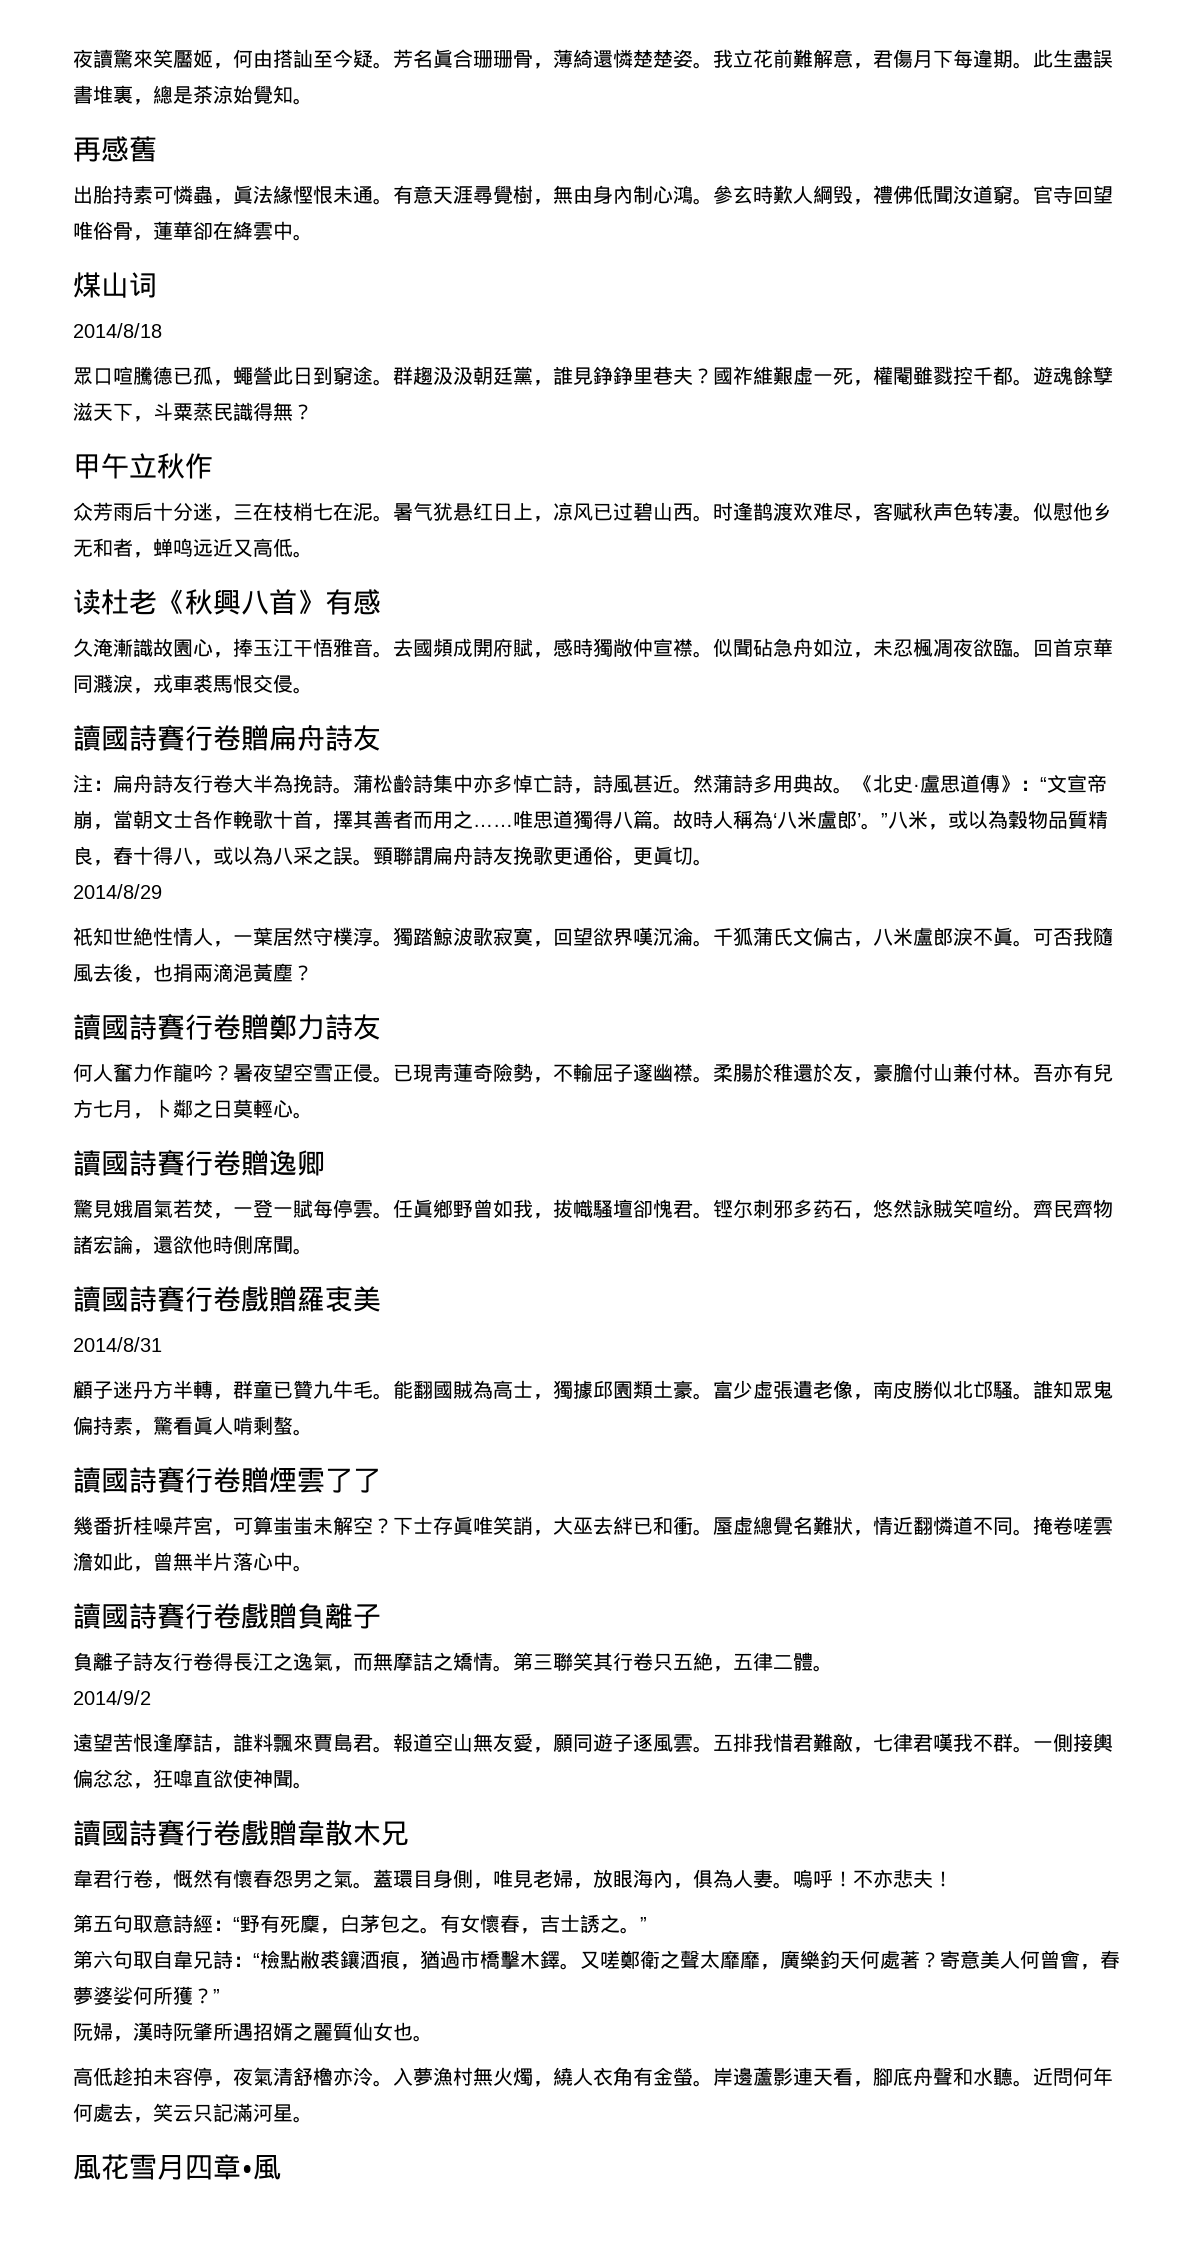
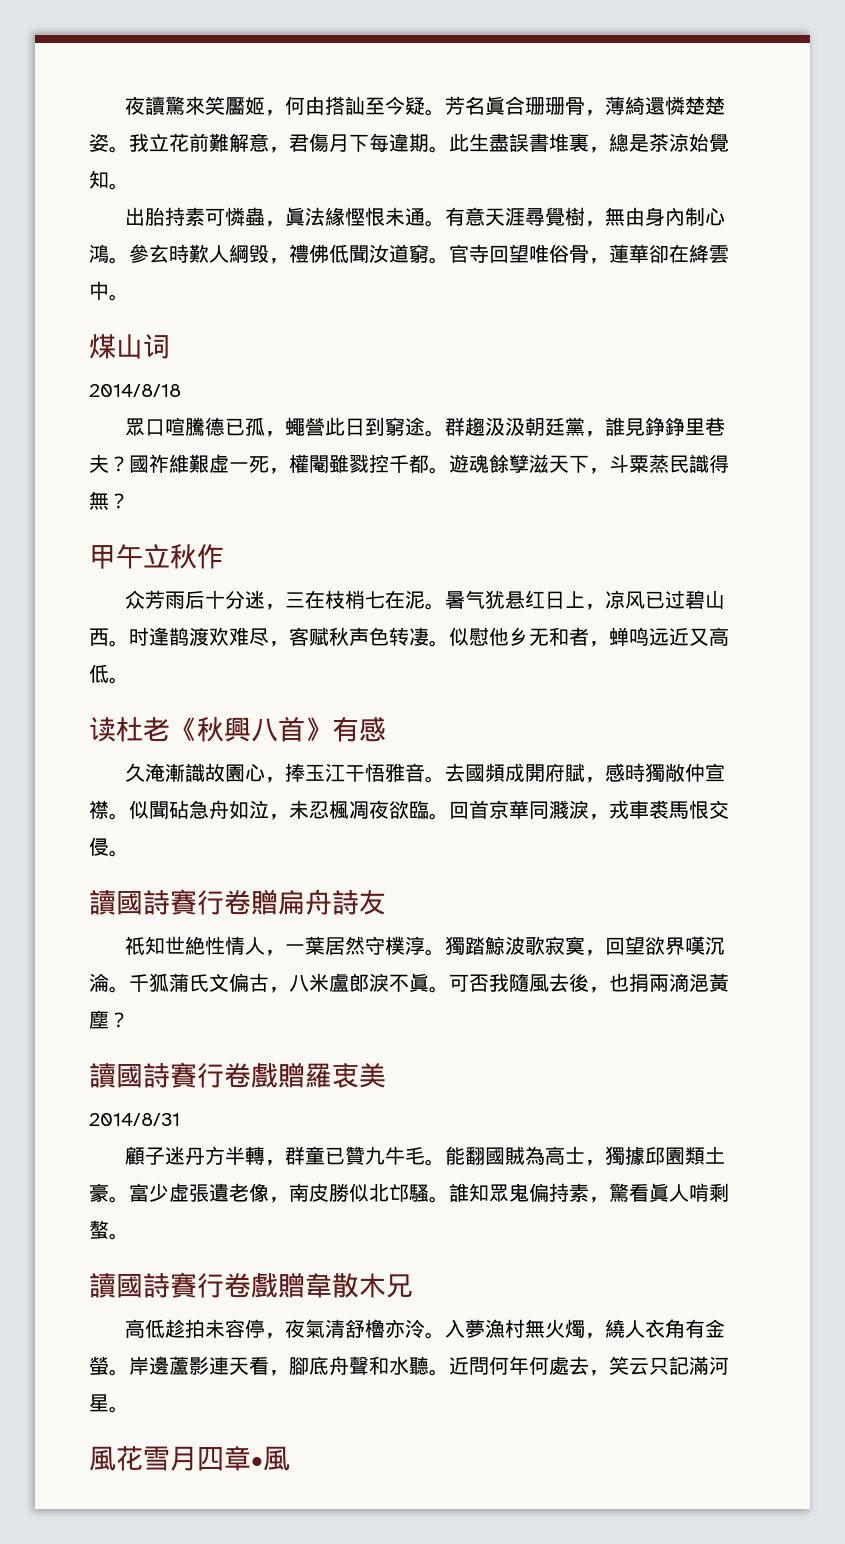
[73,136,157,162] // 再感舊 -> (129, 186) none
[73,774,1107,794] [73,810,1108,830] [73,846,713,866] [73,884,162,899] // 注：扁舟詩友行卷大半為挽詩。蒲松齡詩集中亦多悼亡詩，詩風甚近。然蒲詩多用典故。《北史·盧思道傳》：“文宣帝崩，當朝文士各作輓歌十首，擇其善者而用之……唯思道獨得八篇。故時人稱為‘八米盧郎’。”八米，或以為穀物品質精良，舂十得八，或以為八采之誤。頸聯謂扁舟詩友挽歌更通俗，更眞切。 // 2014/8/29 -> (386, 902) none
[73,1013,381,1040] [73,1063,1113,1083] [73,1099,313,1119] [73,1149,325,1176] [73,1199,1113,1219] [73,1235,313,1255] // 讀國詩賽行卷贈鄭力詩友 // 何人奮力作龍吟？暑夜望空雪正侵。已現靑蓮奇險勢，不輸屈子邃幽襟。柔腸於稚還於友，豪膽付山兼付林。吾亦有兒方七月，卜鄰之日莫輕心。 // 讀國詩賽行卷贈逸卿 // 驚見娥眉氣若焚，一登一賦每停雲。任眞鄉野曾如我，拔幟騷壇卻愧君。铿尔刺邪多药石，悠然詠賊笑喧纷。齊民齊物諸宏論，還欲他時側席聞。 -> (129, 1020) none
[73,1466,381,1493] [73,1516,1113,1536] [73,1552,313,1572] [73,1602,381,1629] [73,1652,833,1672] [73,1690,151,1705] [73,1733,1113,1753] [73,1769,313,1789] // 讀國詩賽行卷贈煙雲了了 // 幾番折桂噪芹宮，可算蚩蚩未解空？下士存眞唯笑誚，大巫去絆已和衝。蜃虛總覺名難狀，情近翻憐道不同。掩卷嗟雲澹如此，曾無半片落心中。 // 讀國詩賽行卷戲贈負離子 // 負離子詩友行卷得長江之逸氣，而無摩詰之矯情。第三聯笑其行卷只五絶，五律二體。 // 2014/9/2 // 遠望苦恨逢摩詰，誰料飄來賈島君。報道空山無友愛，願同遊子逐風雲。五排我惜君難敵，七律君嘆我不群。一側接輿偏忿忿，狂噑直欲使神聞。 -> (129, 1236) none
[73,1869,953,1889] [73,1914,647,1934] [73,1950,1120,1970] [73,1986,220,2005] [73,2022,433,2042] // 韋君行卷，慨然有懷春怨男之氣。蓋環目身側，唯見老婦，放眼海內，俱為人妻。嗚呼！不亦悲夫！ // 第五句取意詩經：“野有死麇，白茅包之。有女懷春，吉士誘之。” // 第六句取自韋兄詩：“檢點敝裘鑲酒痕，猶過市橋擊木鐸。又嗟鄭衛之聲太靡靡，廣樂鈞天何處著？寄意美人何曾會，春夢婆娑何所獲？” // 阮婦，漢時阮肇所遇招婿之麗質仙女也。 -> (413, 1286) none

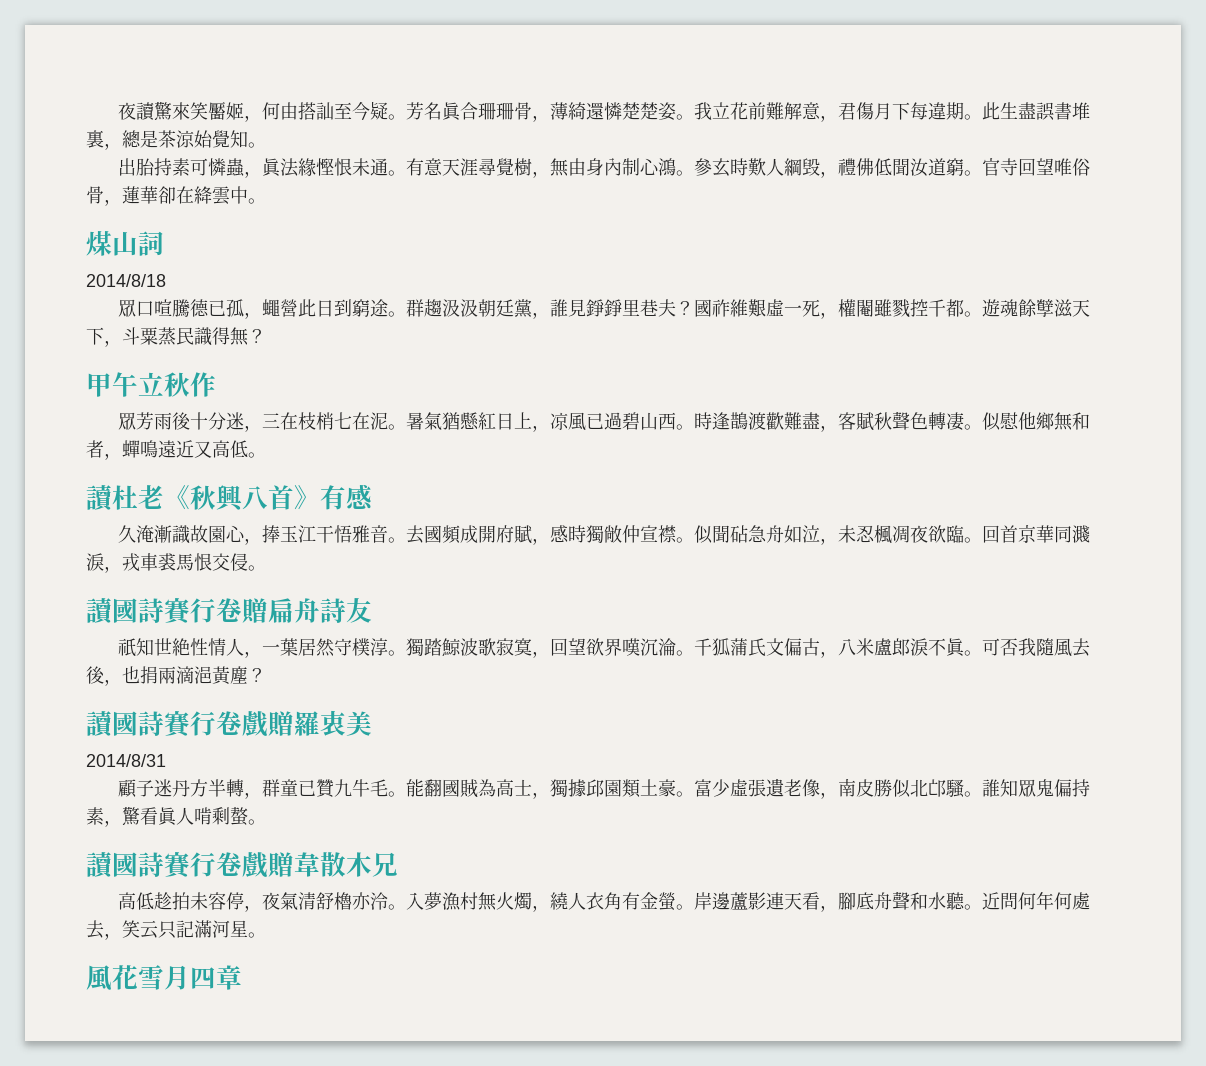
[143,334,170,359] 词 -> [138,231,164,256] 詞
[124,590,205,609] 众芳雨后 -> [118,412,192,430] 眾芳雨後
[464,590,545,609] 气犹悬红 -> [424,412,497,430] 氣猶懸紅
[624,590,685,609] 风已过 -> [568,412,623,431] 風已過
[129,627,669,647] 时逢鹊渡欢难尽，客赋秋声色转凄。似慰他乡无和者，蝉鸣远 -> [694,411,1091,432] [86,440,176,460] 時逢鵲渡歡難盡，客賦秋聲色轉凄。似慰他鄉無和者，蟬鳴遠
[89,717,116,742] 读 -> [86,485,114,511] 讀
[251,1446,290,1471] •風 -> (242, 977) none

